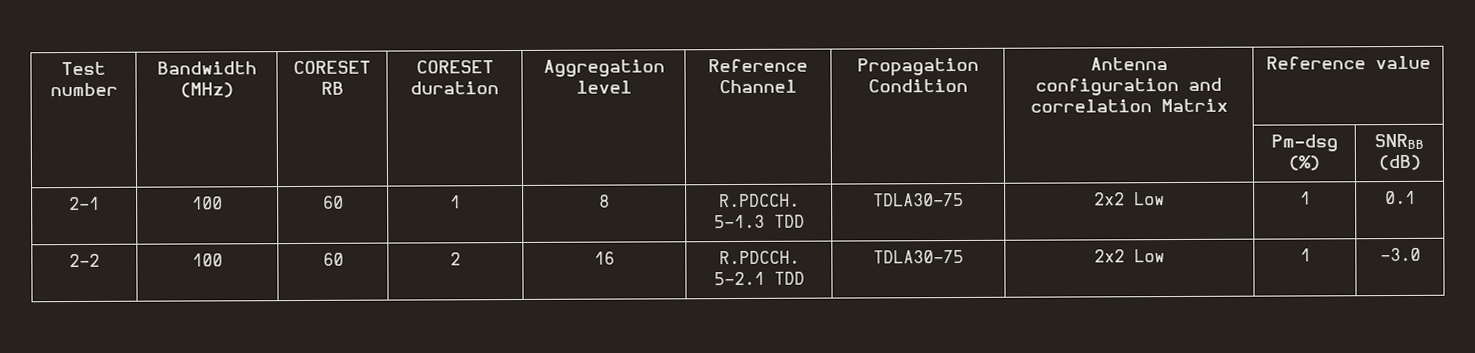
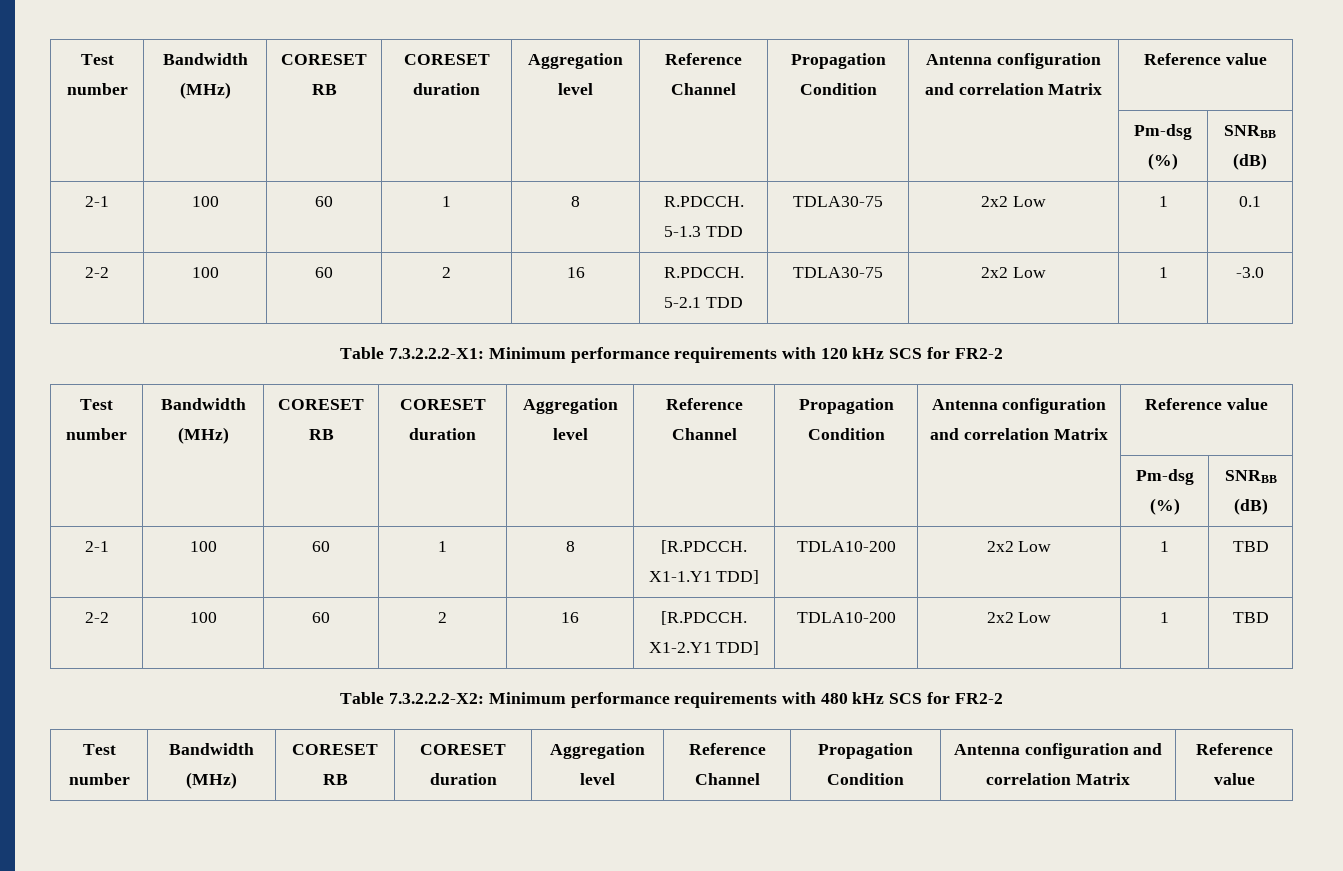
(1421, 254) none -> [340,347,1003,363] [80,399,113,410] [66,428,127,440] [160,398,246,410] [177,427,229,444] [278,399,364,410] [308,429,334,440] [399,399,486,410] [409,428,476,440] [522,398,618,414] [552,428,588,440] [665,398,743,410] [671,428,737,440] [798,398,894,414] [807,428,885,440] [931,398,1107,414] [930,428,1108,440] [1145,398,1268,410] [1135,469,1194,485] [1149,498,1180,515] [1224,470,1277,483] [1233,498,1268,515] [84,541,109,552] [189,541,217,552] [312,541,330,552] [438,541,447,552] [565,541,575,552] [661,540,747,554] [648,570,760,584] [796,541,896,552] [986,541,1052,552] [1160,541,1169,552] [1232,541,1269,552] [84,612,109,623] [189,612,217,623] [312,612,330,623] [438,612,447,623] [561,612,579,623] [661,611,747,625] [648,641,760,655] [796,612,896,623] [986,612,1052,623] [1160,612,1169,623] [1232,612,1269,623] [340,692,1003,708] [82,744,116,755] [68,773,130,785] [169,743,254,755] [186,772,237,789] [292,744,378,755] [322,774,348,785] [420,744,506,755] [429,773,497,785] [550,743,645,759] [580,773,615,785] [688,743,766,755] [694,773,760,785] [818,743,913,759] [827,773,904,785] [953,743,1163,759] [986,773,1130,785] [1195,743,1273,755] [1213,773,1255,785] // Table 7.3.2.2.2-X1: Minimum performance requirements with 120 kHz SCS for FR2-2 // Test number | Bandwidth (MHz) | CORESET RB | CORESET duration | Aggregation level | Reference Channel | Propagation Condition | Antenna configuration and correlation Matrix | Reference value // | | | | | | | | Pm-dsg (%) | SNRBB (dB) // 2-1 | 100 | 60 | 1 | 8 | [R.PDCCH. X1-1.Y1 TDD] | TDLA10-200 | 2x2 Low | 1 | TBD // 2-2 | 100 | 60 | 2 | 16 | [R.PDCCH. X1-2.Y1 TDD] | TDLA10-200 | 2x2 Low | 1 | TBD // Table 7.3.2.2.2-X2: Minimum performance requirements with 480 kHz SCS for FR2-2 // Test number | Bandwidth (MHz) | CORESET RB | CORESET duration | Aggregation level | Reference Channel | Propagation Condition | Antenna configuration and correlation Matrix | Reference value

